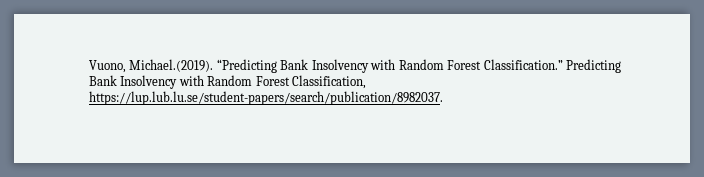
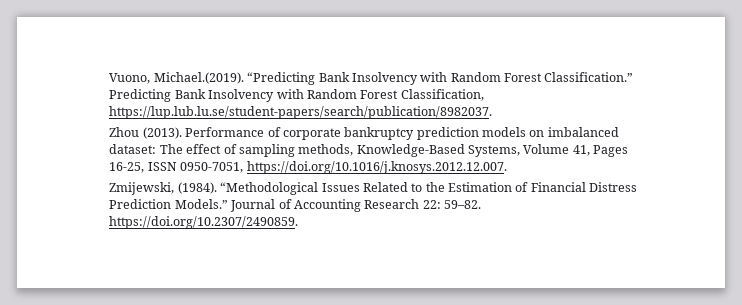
(443, 98) none -> [109,127,619,140] [109,144,629,157] [109,161,507,174] [109,182,638,195] [109,199,482,212] [109,216,299,229] // Zhou (2013). Performance of corporate bankruptcy prediction models on imbalanced dataset: The effect of sampling methods, Knowledge-Based Systems, Volume 41, Pages 16-25, ISSN 0950-7051, https://doi.org/10.1016/j.knosys.2012.12.007. // Zmijewski, (1984). “Methodological Issues Related to the Estimation of Financial Distress Prediction Models.” Journal of Accounting Research 22: 59–82. https://doi.org/10.2307/2490859.

